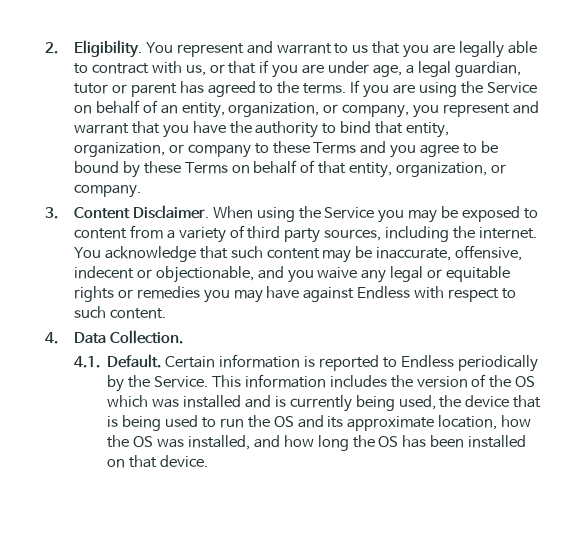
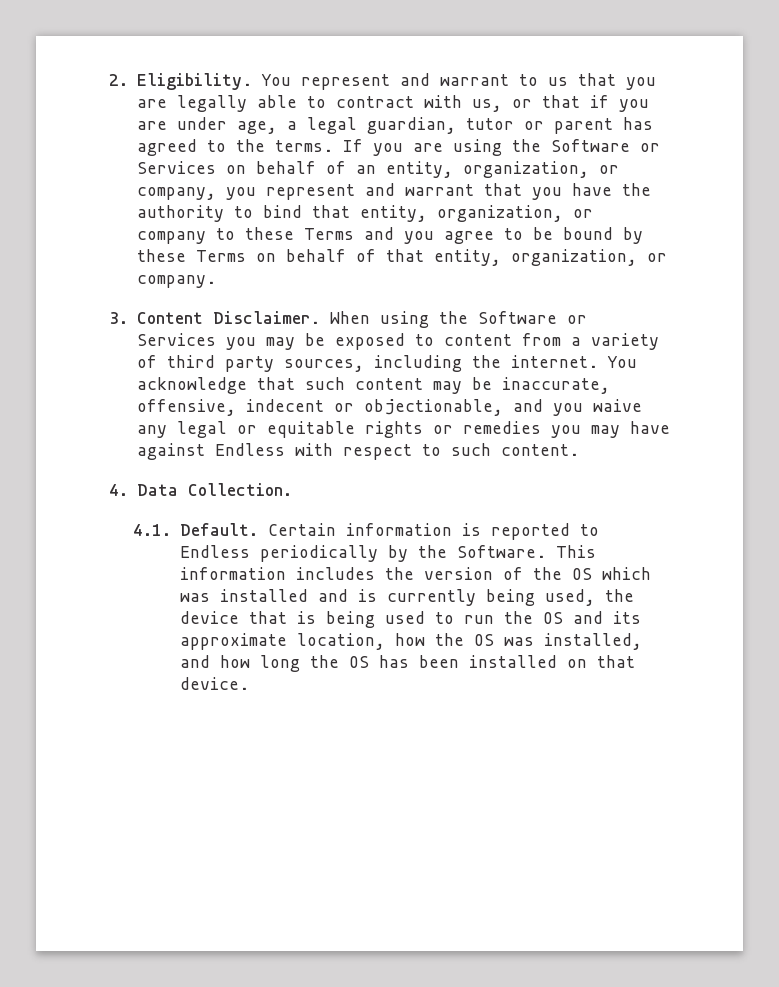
[486,82,537,94] Service -> [550,139,660,152] [136,161,216,174] Software or Services
[324,207,375,219] Service -> [477,311,587,324] [136,333,216,346] Software or Services
[153,376,208,388] Service. -> [456,545,546,558] Software.

